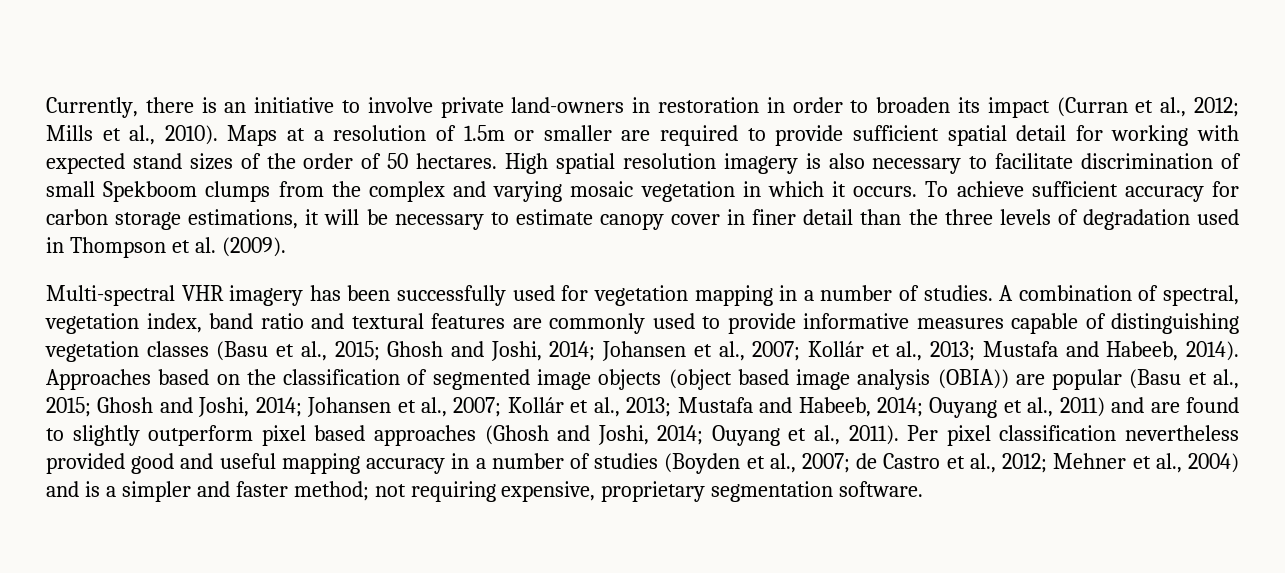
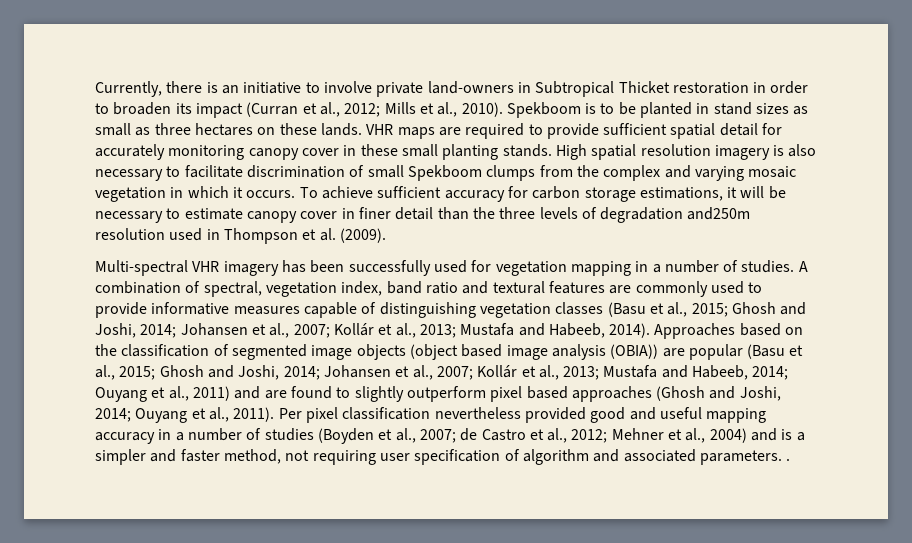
(651, 105) none -> [535,81,670,97] Subtropical Thicket
[227,125,612,146] Maps at a resolution of 1.5m or smaller -> [506,102,809,118] [95,123,435,139] Spekboom is to be planted in stand sizes as small as three hectares on these lands. VHR maps
[1111,125,1239,146] [46,153,498,174] working with expected stand sizes of the order of 50 hectares. -> [95,144,552,160] accurately monitoring canopy cover in these small planting stands.
(1190, 219) none -> [687,207,751,220] [95,228,165,240] and250m resolution
[293,481,369,501] method; -> [223,449,281,464] method,
[501,481,924,502] expensive, proprietary segmentation software. -> [379,449,791,465] user specification of algorithm and associated parameters. .

